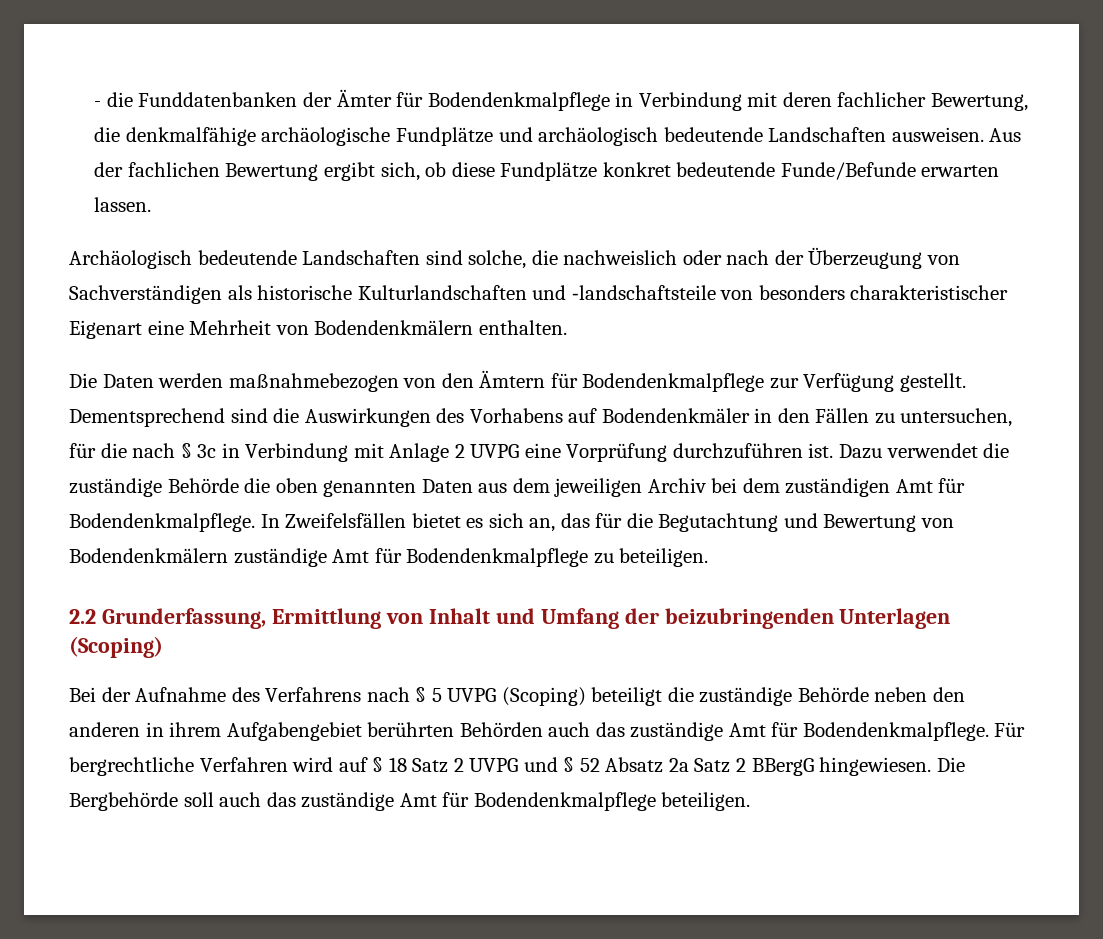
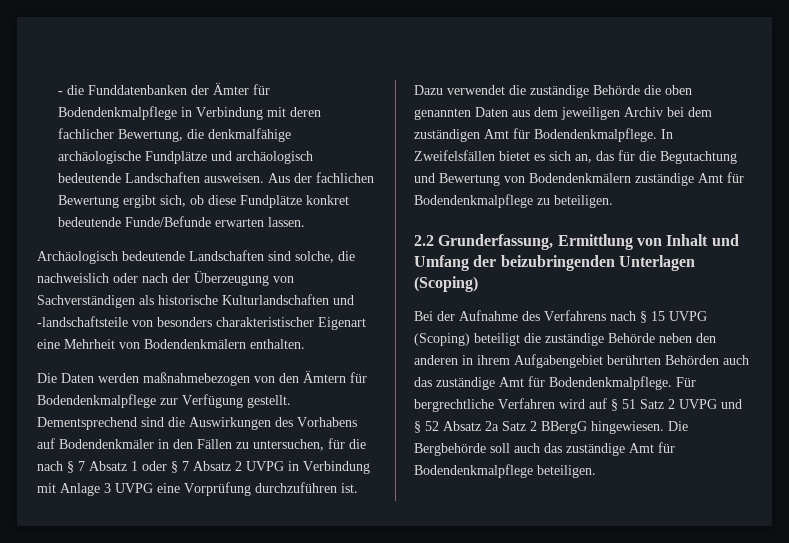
[197,444,217,458] 3c -> [78,461,284,473] 7 Absatz 1 oder § 7 Absatz 2 UVPG
[454,444,465,458] 2 -> [104,483,111,493] 3
[431,688,442,702] 5 -> [651,311,665,321] 15
[388,757,407,772] 18 -> [622,399,636,409] 51

